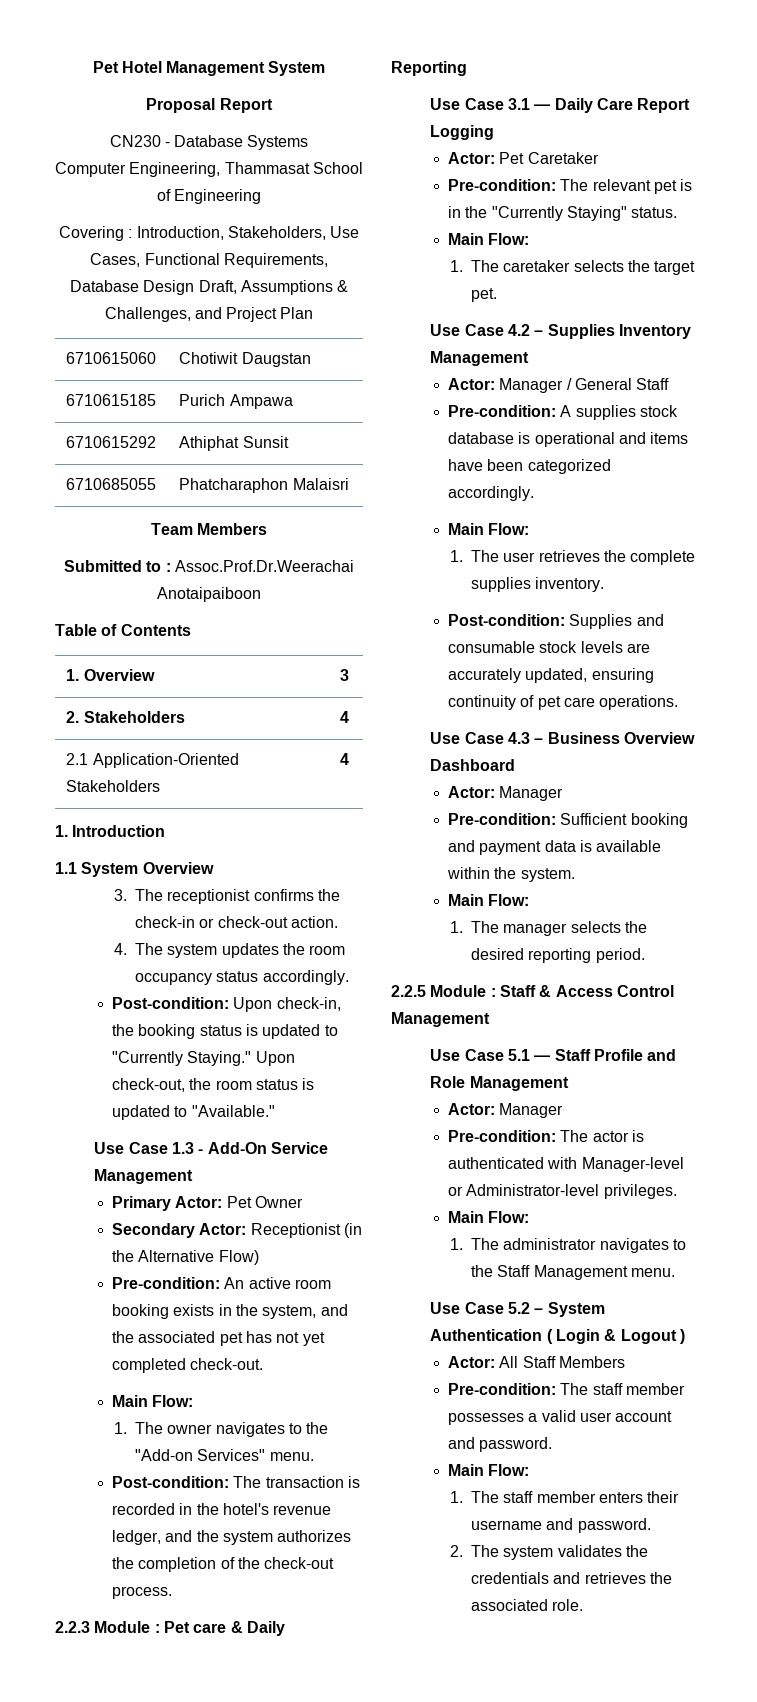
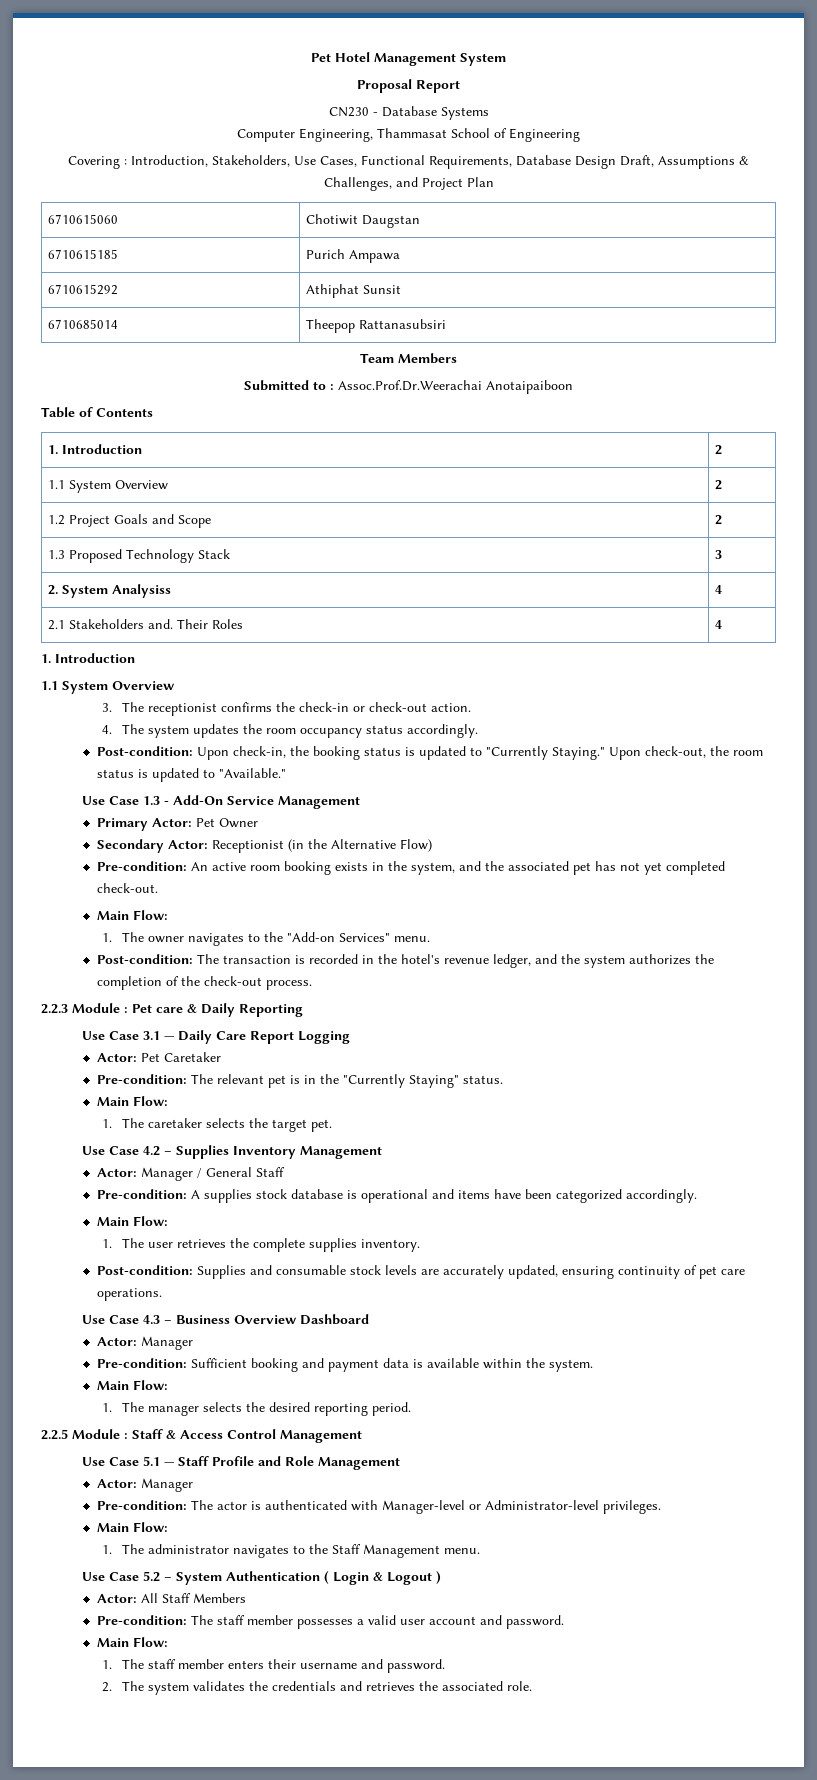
[66,478,157,490] [179,478,349,493] 6710685055 | Phatcharaphon Malaisri -> [47,319,118,329] [305,319,446,333] 6710685014 | Theepop Rattanasubsiri
[83,669,155,681] Overview -> [61,444,142,454] [714,445,722,455] [47,480,168,493] [714,480,722,490] [47,514,211,528] [714,515,722,525] [47,549,230,563] Introduction | 2 // 1.1 System Overview | 2 // 1.2 Project Goals and Scope | 2 // 1.3 Proposed Technology Stack
[83,711,185,723] Stakeholders -> [61,584,171,598] System Analysiss
[92,753,239,768] [66,780,161,792] Application-Oriented Stakeholders -> [68,619,243,629] Stakeholders and. Their Roles

